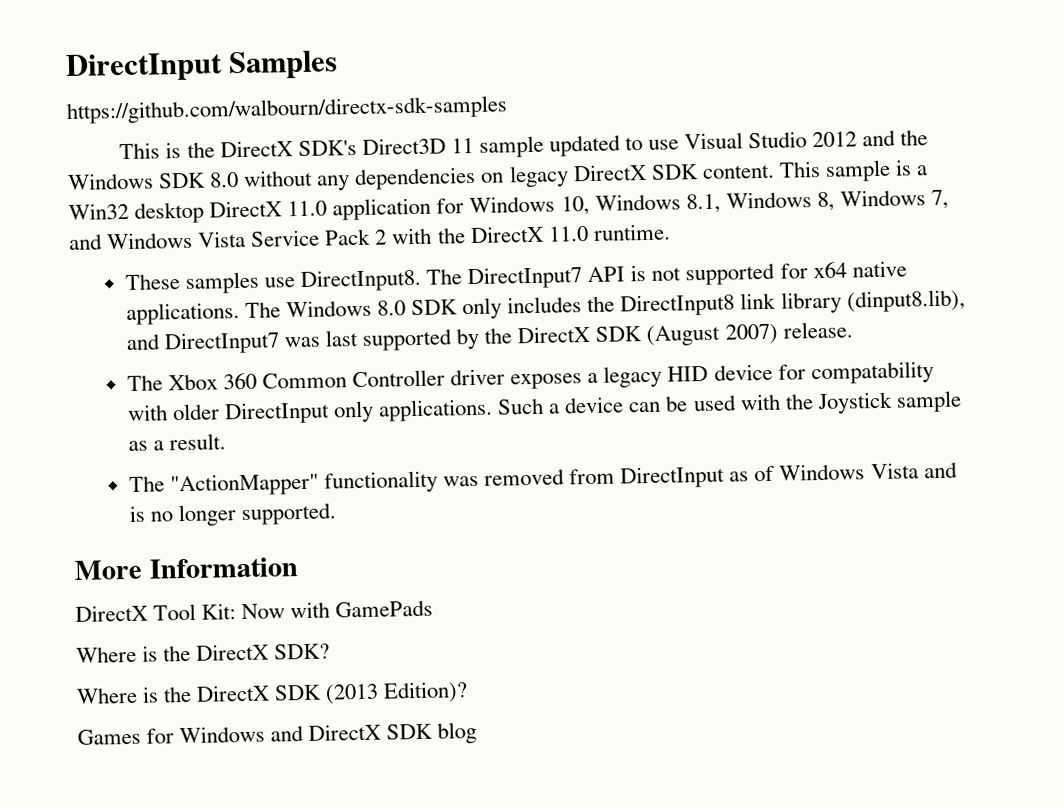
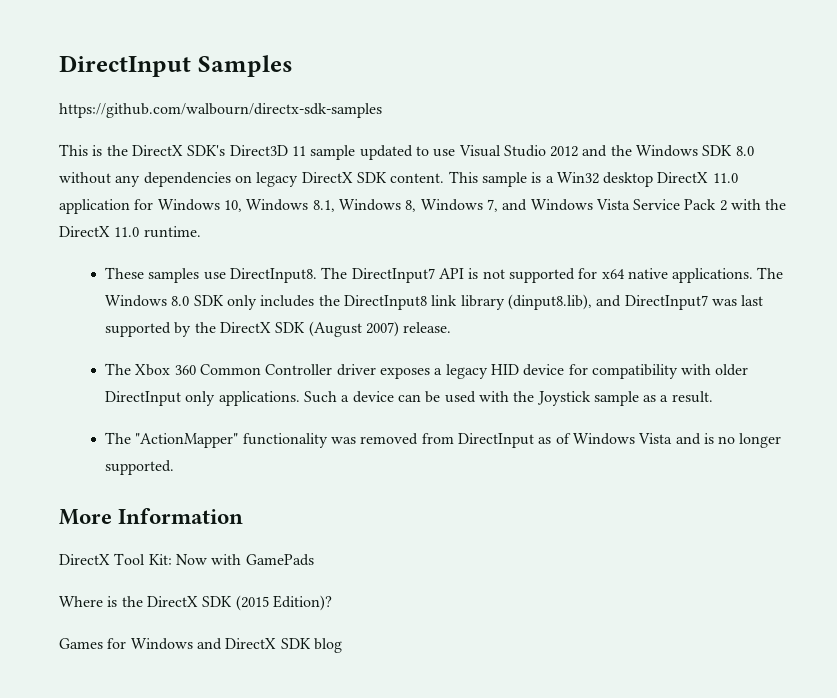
[810,361,934,385] compatability -> [591,364,678,379] compatibility
[76,643,331,663] // Where is the DirectX SDK? -> (314, 560) none
[325,683,380,705] (2013 -> [235,595,269,611] (2015

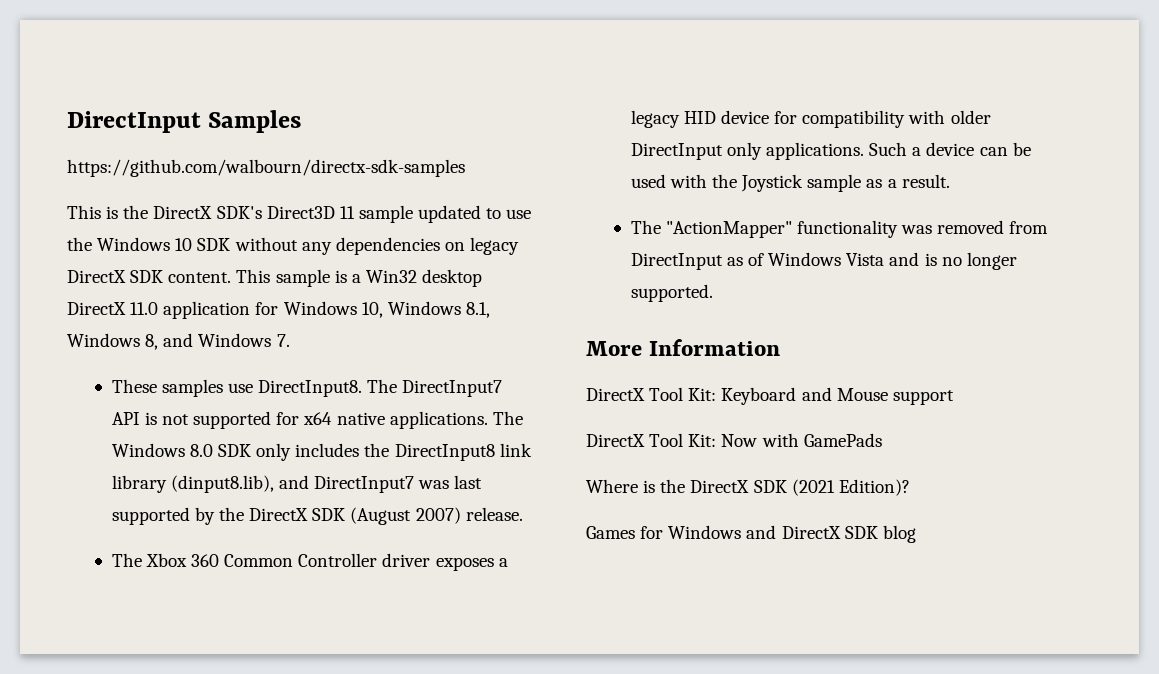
[458,145,754,157] Visual Studio 2012 and the Windows SDK 8.0 -> [67,237,231,251] the Windows 10 SDK
[420,199,787,212] [59,226,201,238] Windows 7, and Windows Vista Service Pack 2 with the DirectX 11.0 runtime. -> [163,333,290,347] and Windows 7.
(244, 516) none -> [586,387,954,405] // DirectX Tool Kit: Keyboard and Mouse support
[235,595,269,611] (2015 -> [791,479,835,496] (2021

